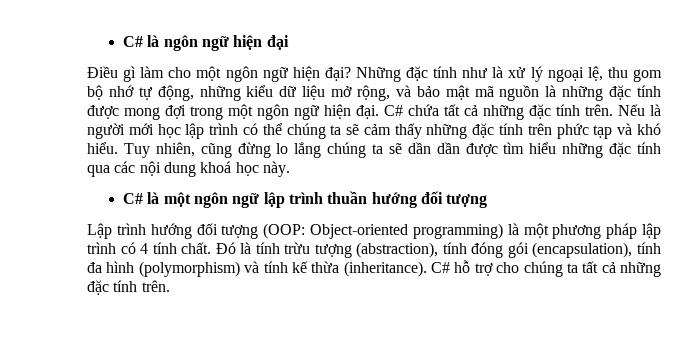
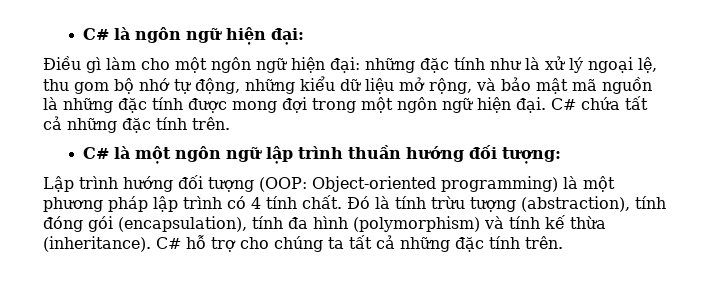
[266,35,289,50] đại -> [271,28,305,45] đại:
[324,67,401,82] đại? Những -> [330,57,415,73] đại: những
[618,104,661,116] [87,123,661,139] [87,142,661,158] [87,161,290,177] Nếu là người mới học lập trình có thể chúng ta sẽ cảm thấy những đặc tính trên phức tạp và khó hiểu. Tuy nhiên, cũng đừng lo lắng chúng ta sẽ dần dần được tìm hiểu những đặc tính qua các nội dung khoá học này. -> (230, 123) none
[446,194,488,208] tượng -> [502,147,562,164] tượng:

